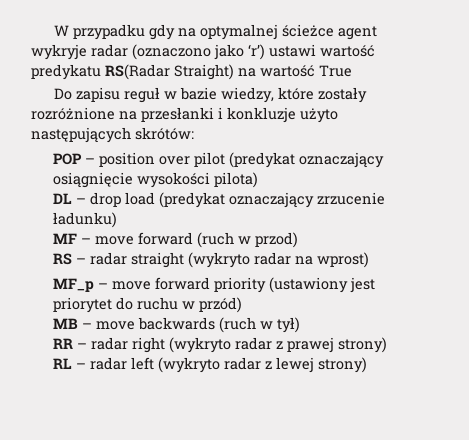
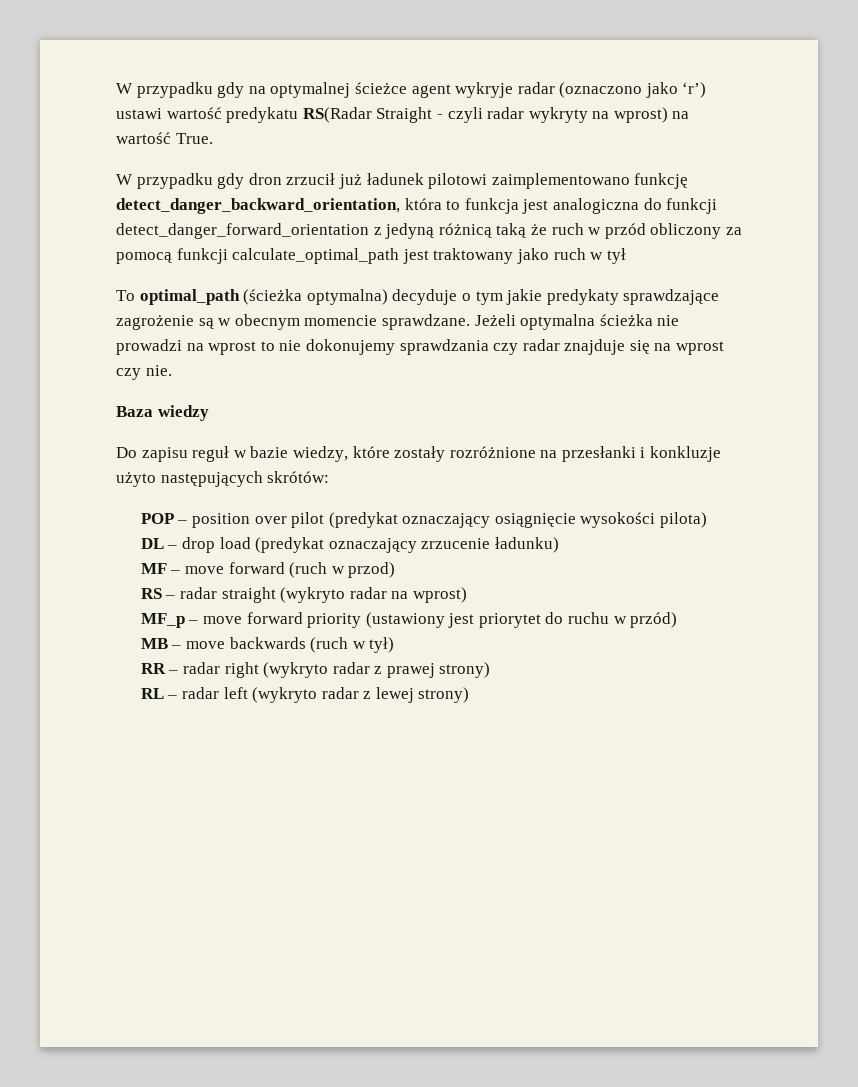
[174,64,352,80] Straight) na wartość True -> [376,107,690,123] [116,132,213,144] [116,173,689,189] [116,198,718,214] [116,223,742,239] [116,248,626,264] [116,289,720,305] [116,314,680,330] [116,339,725,355] [116,365,172,380] [116,405,209,421] Straight - czyli radar wykryty na wprost) na wartość True. // W przypadku gdy dron zrzucił już ładunek pilotowi zaimplementowano funkcję detect_danger_backward_orientation, która to funkcja jest analogiczna do funkcji detect_danger_forward_orientation z jedyną różnicą taką że ruch w przód obliczony za pomocą funkcji calculate_optimal_path jest traktowany jako ruch w tył // To optimal_path (ścieżka optymalna) decyduje o tym jakie predykaty sprawdzające zagrożenie są w obecnym momencie sprawdzane. Jeżeli optymalna ścieżka nie prowadzi na wprost to nie dokonujemy sprawdzania czy radar znajduje się na wprost czy nie. // Baza wiedzy

